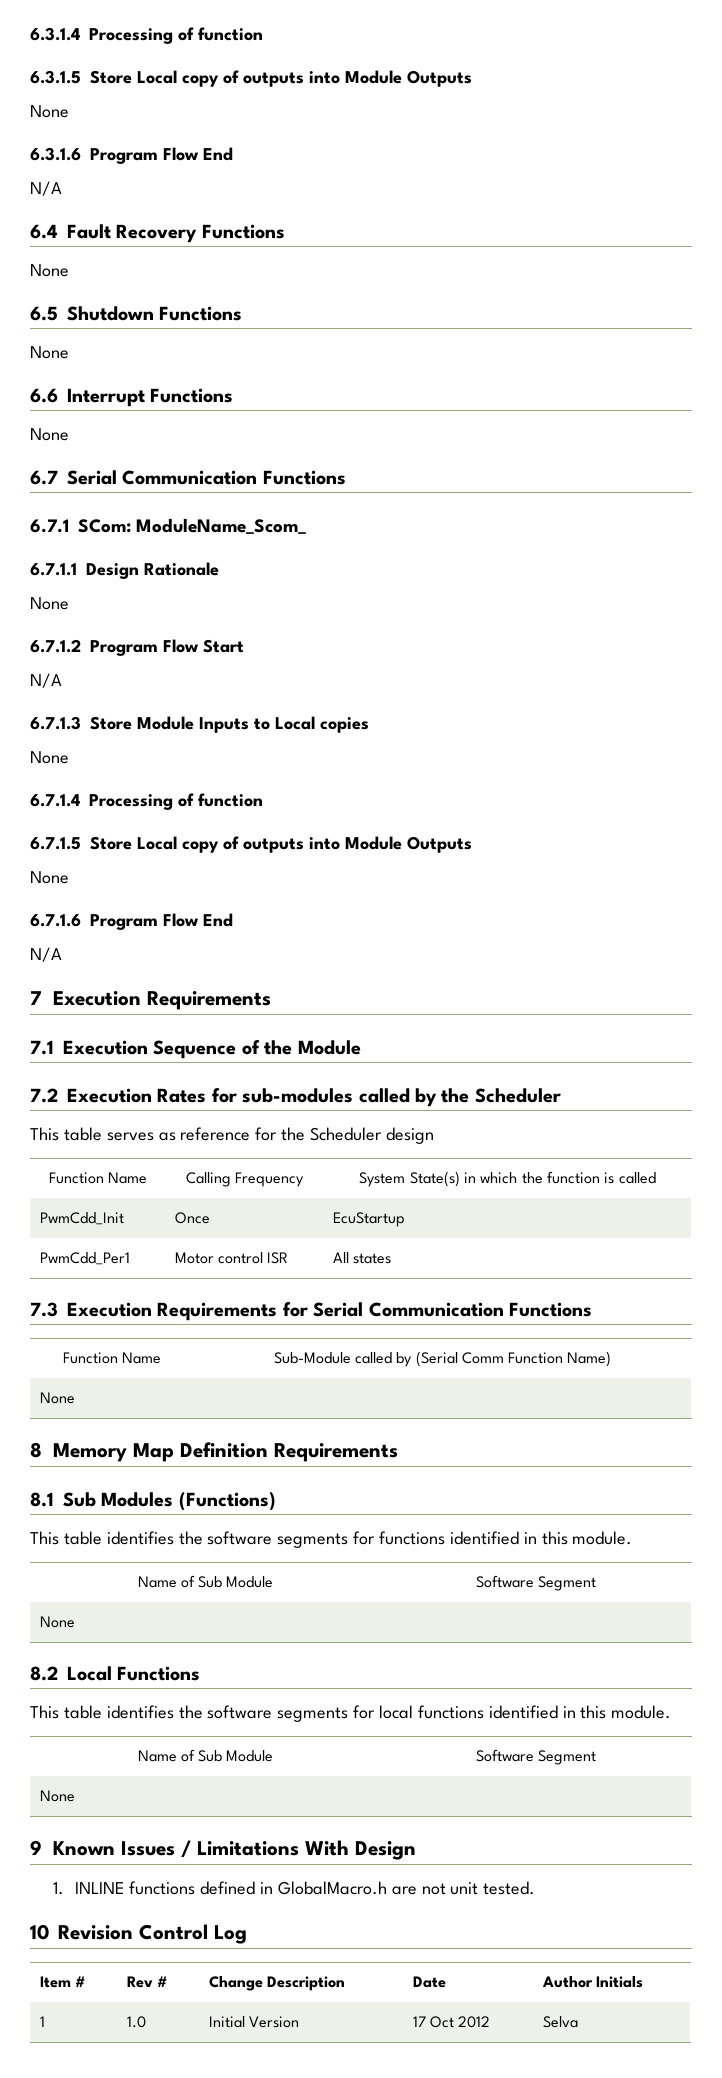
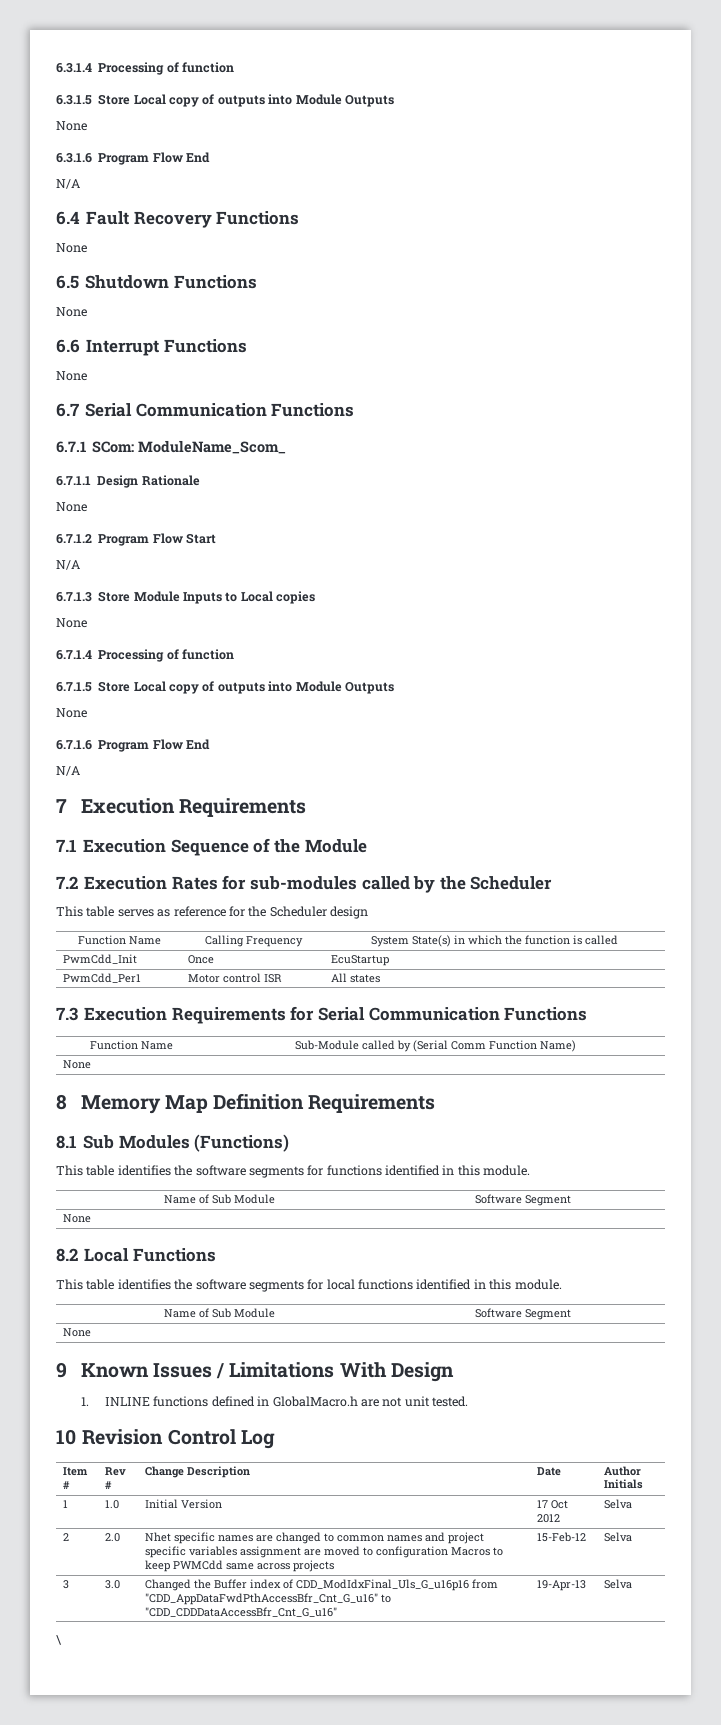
(578, 2022) none -> [63,1533,70,1541] [105,1533,121,1542] [145,1532,485,1544] [145,1546,504,1558] [145,1560,335,1572] [537,1532,587,1542] [604,1532,633,1542] [63,1580,70,1589] [105,1580,121,1589] [145,1579,499,1591] [145,1593,392,1605] [145,1607,338,1617] [537,1580,587,1591] [604,1579,633,1589] [56,1635,62,1645] // 2 | 2.0 | Nhet specific names are changed to common names and project specific variables assignment are moved to configuration Macros to keep PWMCdd same across projects | 15-Feb-12 | Selva // 3 | 3.0 | Changed the Buffer index of CDD_ModIdxFinal_Uls_G_u16p16 from "CDD_AppDataFwdPthAccessBfr_Cnt_G_u16" to "CDD_CDDDataAccessBfr_Cnt_G_u16" | 19-Apr-13 | Selva // \

